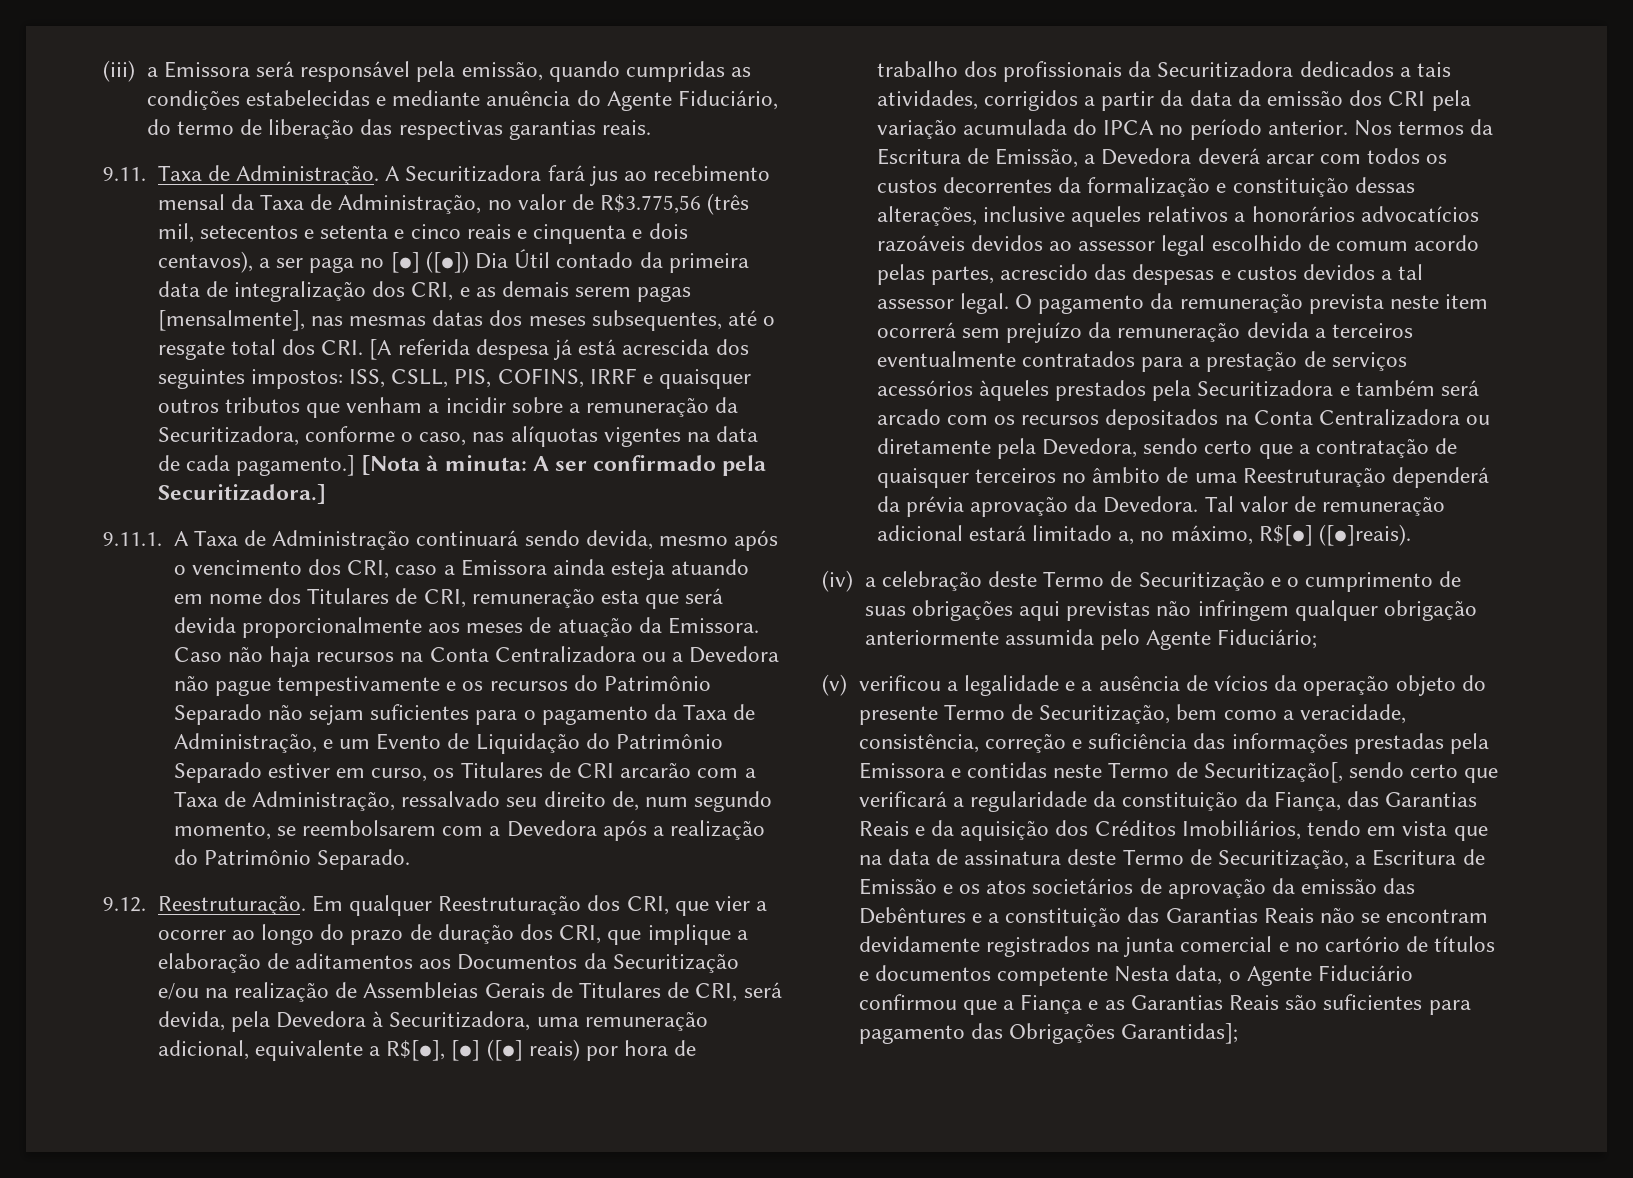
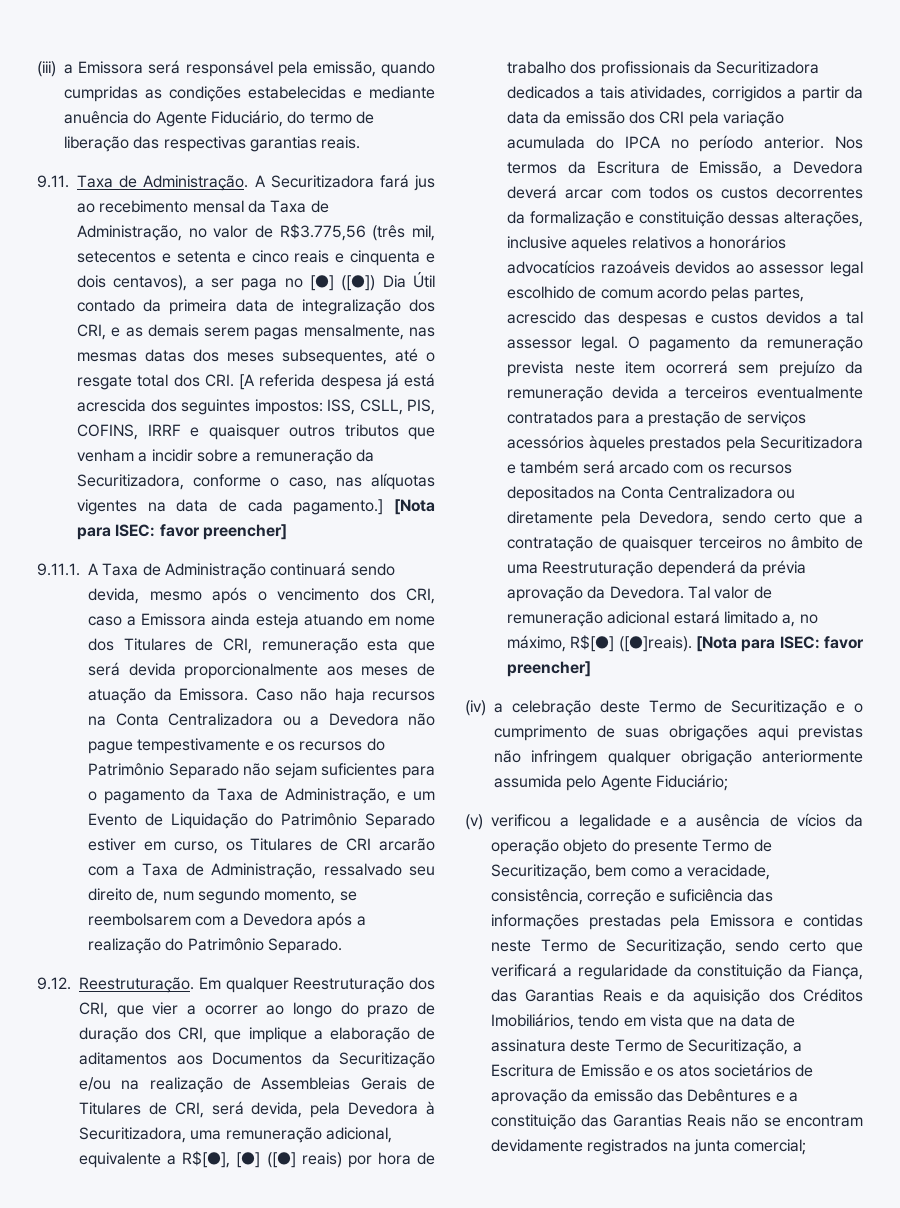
[157,310,305,331] [mensalmente], -> [303,324,404,340] mensalmente,
[426,455,767,476] [157,484,326,504] à minuta: A ser confirmado pela Securitizadora.] -> [77,524,287,540] para ISEC: favor preencher]
(1411, 535) none -> [696,636,864,652] [507,661,591,677] [Nota para ISEC: favor preencher]
[1203,762,1343,783] Securitização[, -> [625,939,726,955] Securitização,
[1180,936,1496,952] [858,965,1413,986] [858,994,1471,1015] [858,1023,1239,1044] comercial e no cartório de títulos e documentos competente Nesta data, o Agente Fiduciário confirmou que a Fiança e as Garantias Reais são suficientes para pagamento das Obrigações Garantidas]; -> [734,1139,807,1155] comercial;

